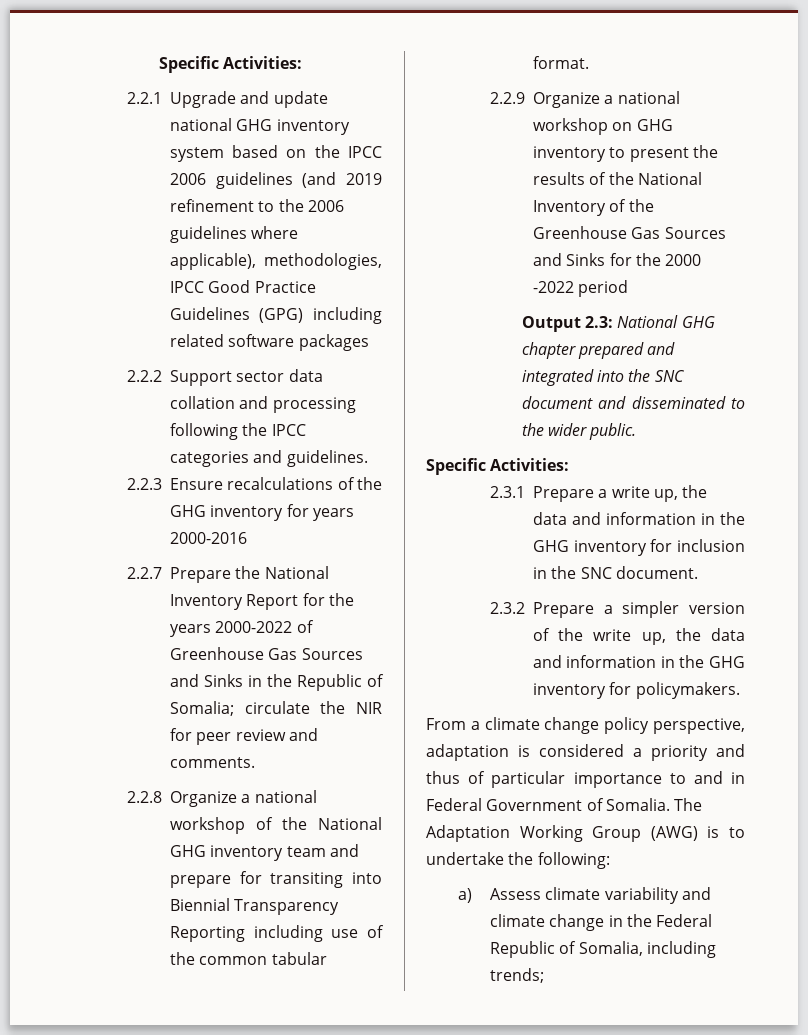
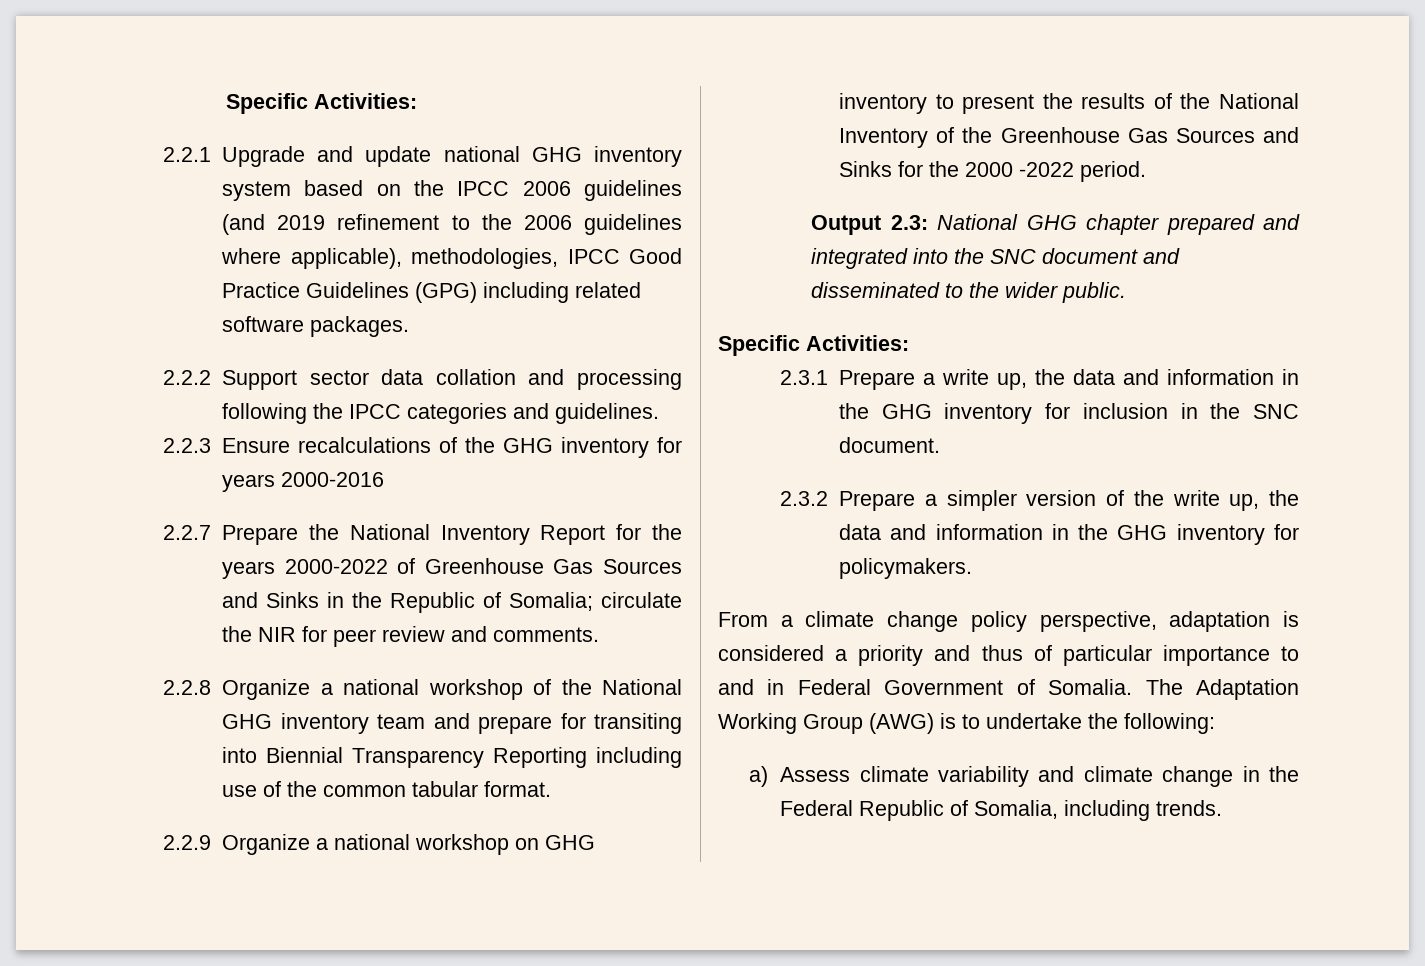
[298,334,369,351] packages -> [310,316,410,337] packages.
[578,280,629,297] period -> [1080,161,1147,182] period.
[489,968,544,983] trends; -> [1156,800,1223,816] trends.

